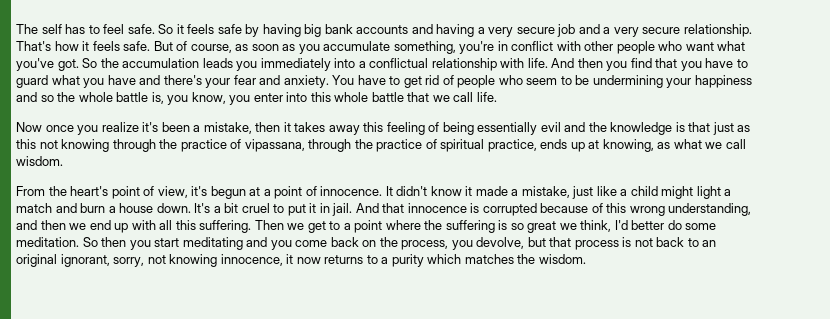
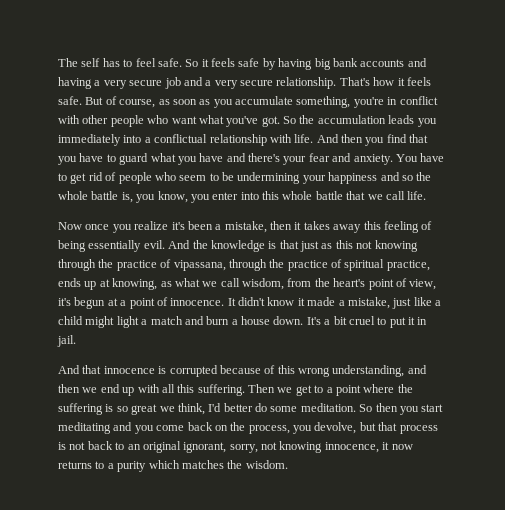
[540,122,586,132] evil and -> [143,240,191,249] evil. And
[16,156,63,166] [16,186,45,196] wisdom. // From -> [242,278,312,290] wisdom, from
(353, 209) none -> (76, 341) //

